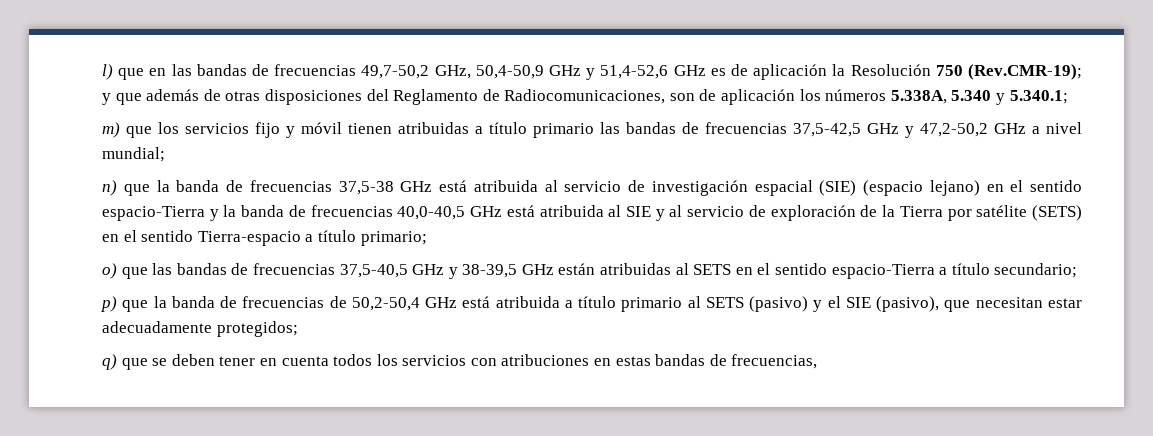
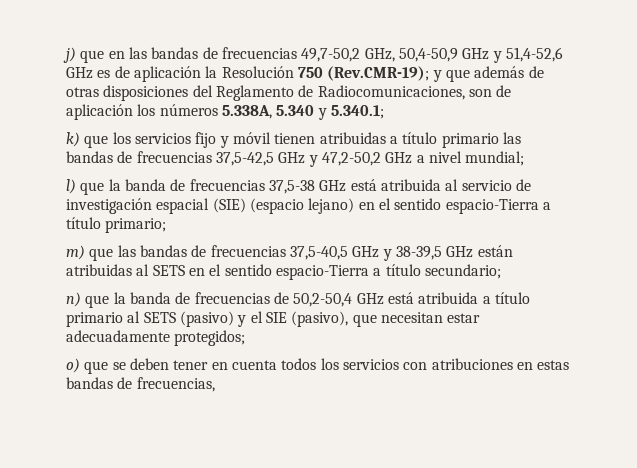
[102,64,113,80] l) -> [63,47,76,63] j)
[102,122,120,138] m) -> [66,132,80,147] k)
[102,180,117,196] n) -> [66,179,76,194] l)
[209,205,1083,221] [102,230,301,246] y la banda de frecuencias 40,0-40,5 GHz está atribuida al SIE y al servicio de exploración de la Tierra por satélite (SETS) en el sentido Tierra-espacio -> (539, 206) none
[102,263,117,279] o) -> [66,245,85,260] m)
[101,296,117,312] p) -> [66,292,81,307] n)
[102,354,117,370] q) -> [66,358,80,373] o)

